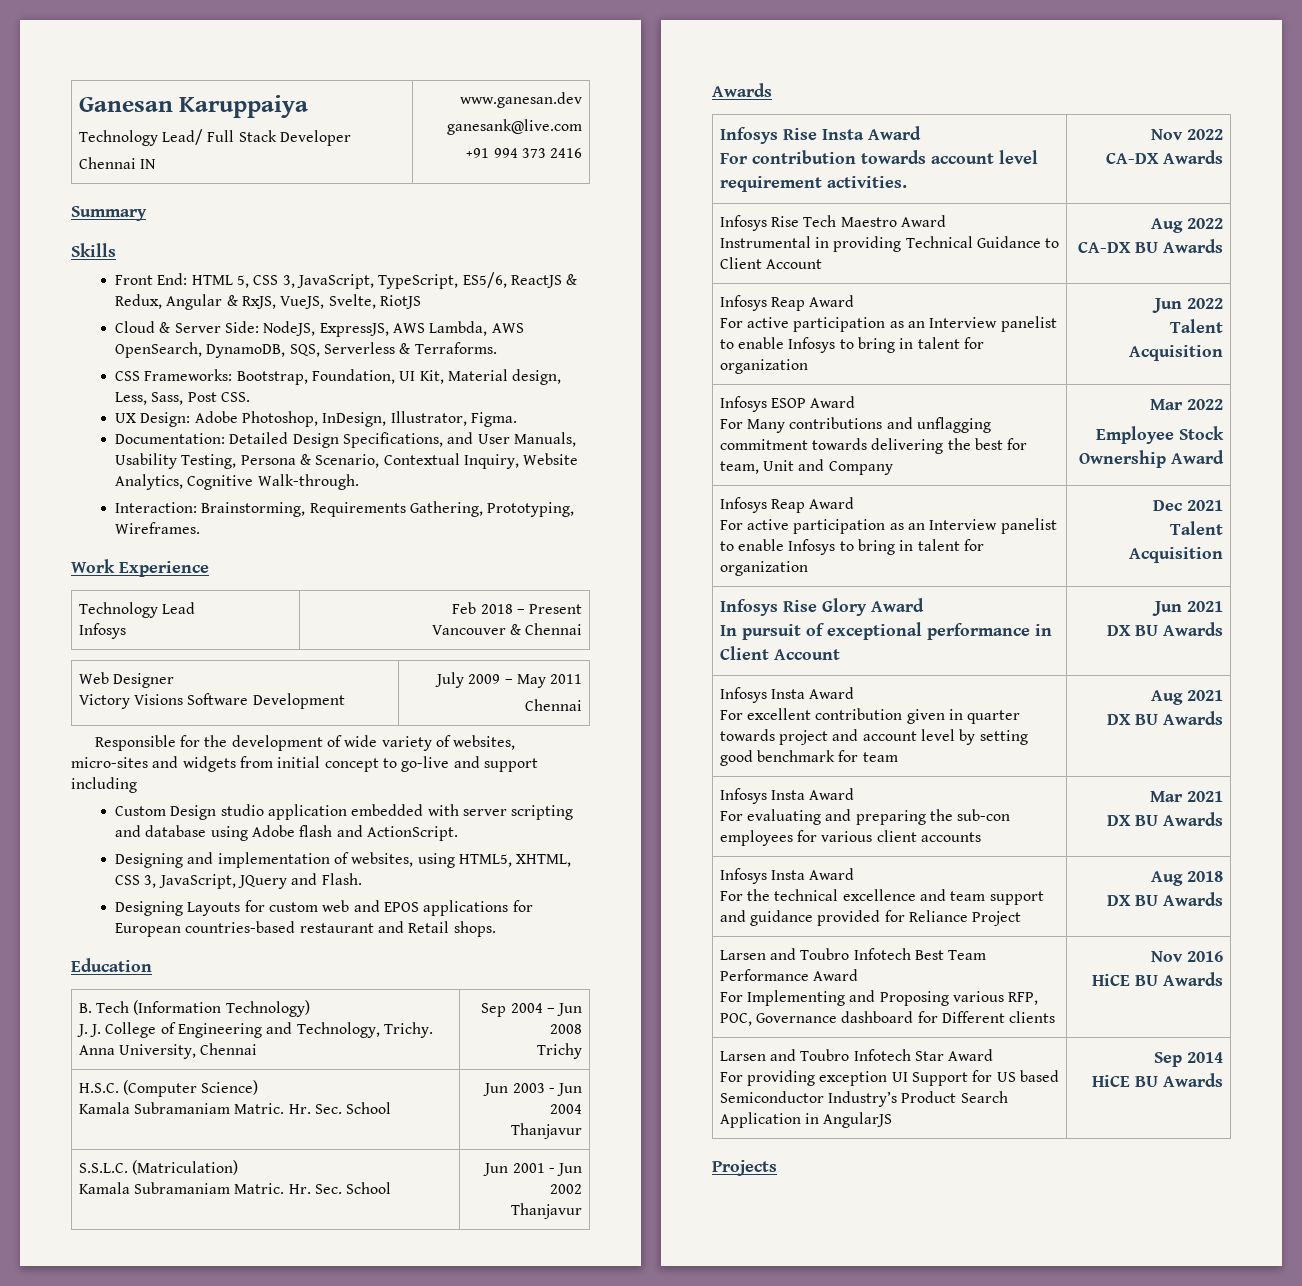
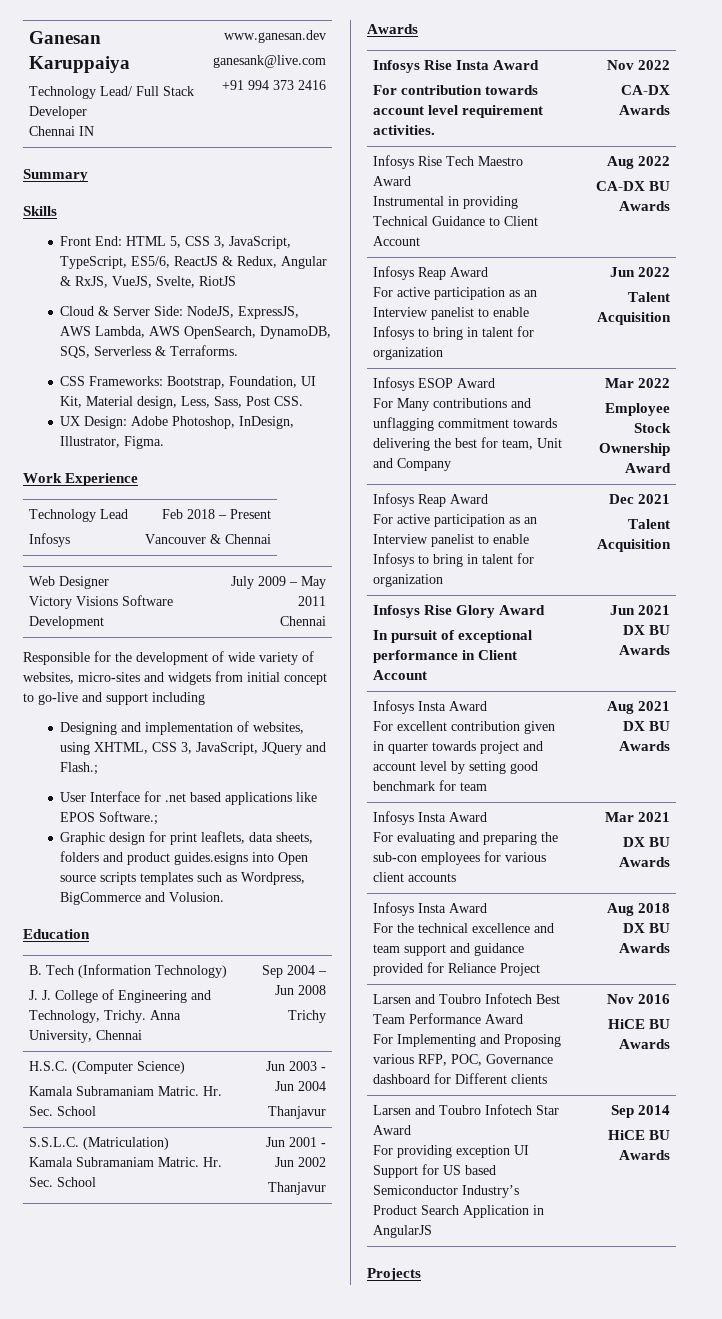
[115,432,576,448] [115,453,579,469] [115,474,359,490] [115,501,575,517] [115,522,201,534] // Documentation: Detailed Design Specifications, and User Manuals, Usability Testing, Persona & Scenario, Contextual Inquiry, Website Analytics, Cognitive Walk-through. // Interaction: Brainstorming, Requirements Gathering, Prototyping, Wireframes. -> (165, 442) none
[115,804,574,820] [115,825,458,841] // Custom Design studio application embedded with server scripting and database using Adobe flash and ActionScript. -> (205, 698) none
[458,854,512,867] HTML5, -> (91, 748) none
[321,873,362,885] [115,900,533,916] [115,921,496,937] Flash. // Designing Layouts for custom web and EPOS applications for European countries-based restaurant and Retail shops. -> [60,762,99,775] [60,791,318,805] [60,811,159,825] [60,831,314,845] [60,851,309,865] [60,872,306,885] [60,892,225,905] Flash.; // User Interface for .net based applications like EPOS Software.; // Graphic design for print leaflets, data sheets, folders and product guides.esigns into Open source scripts templates such as Wordpress, BigCommerce and Volusion.

